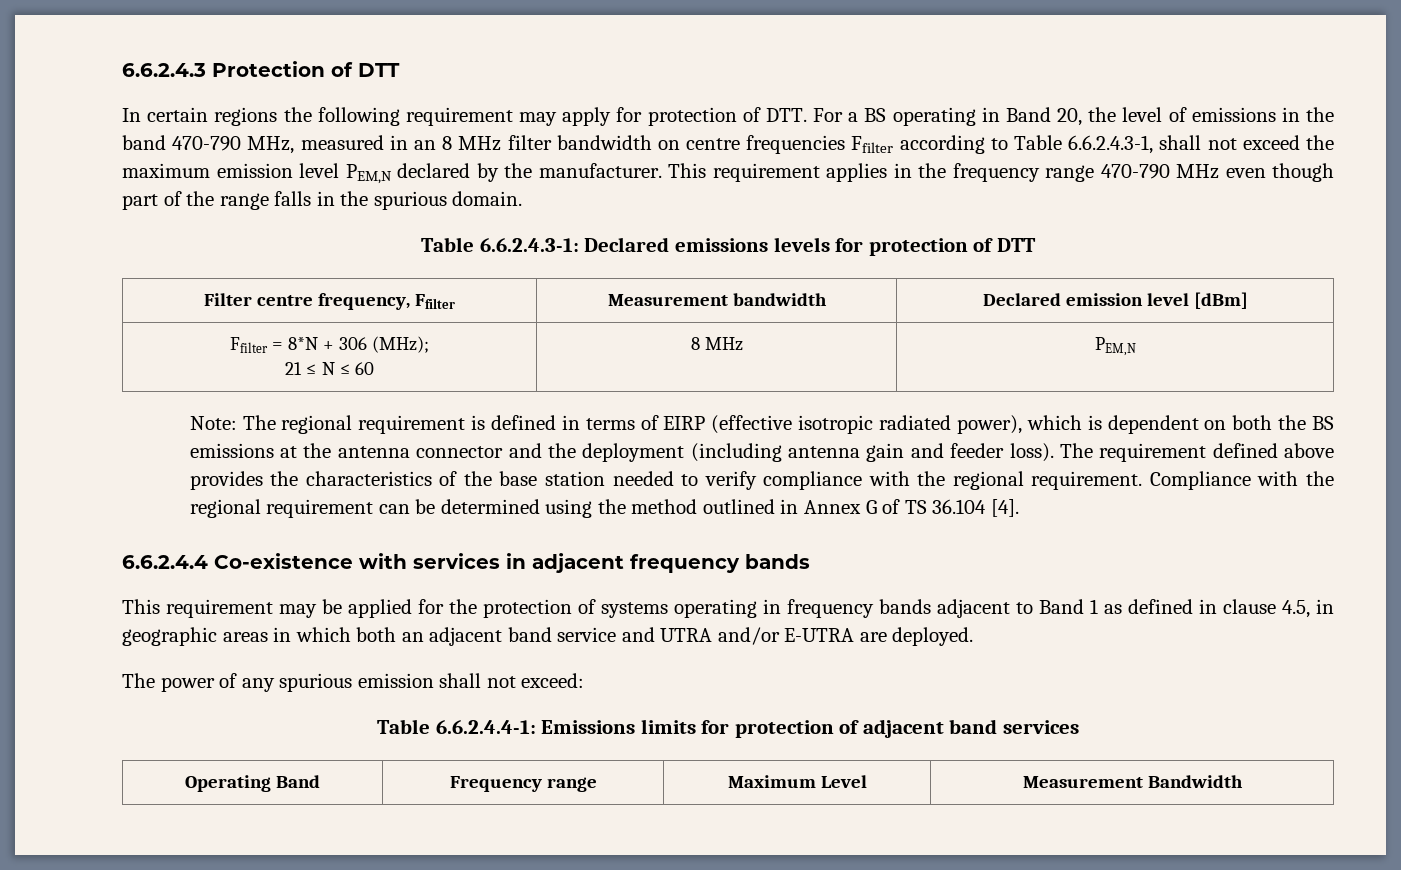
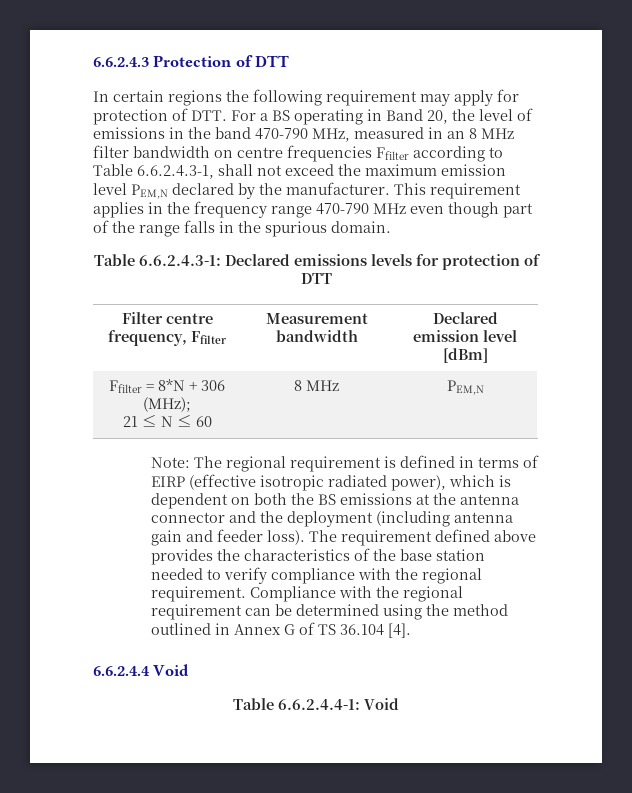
[214,553,810,573] [122,599,1334,618] [122,627,974,646] [122,673,585,692] [377,719,1079,738] [185,775,320,792] [449,776,597,792] [727,775,867,788] [1022,775,1243,788] Co-existence with services in adjacent frequency bands // This requirement may be applied for the protection of systems operating in frequency bands adjacent to Band 1 as defined in clause 4.5, in geographic areas in which both an adjacent band service and UTRA and/or E-UTRA are deployed. // The power of any spurious emission shall not exceed: // Table 6.6.2.4.4-1: Emissions limits for protection of adjacent band services // Operating Band | Frequency range | Maximum Level | Measurement Bandwidth -> [153,664,190,676] [233,698,399,710] Void // Table 6.6.2.4.4-1: Void

